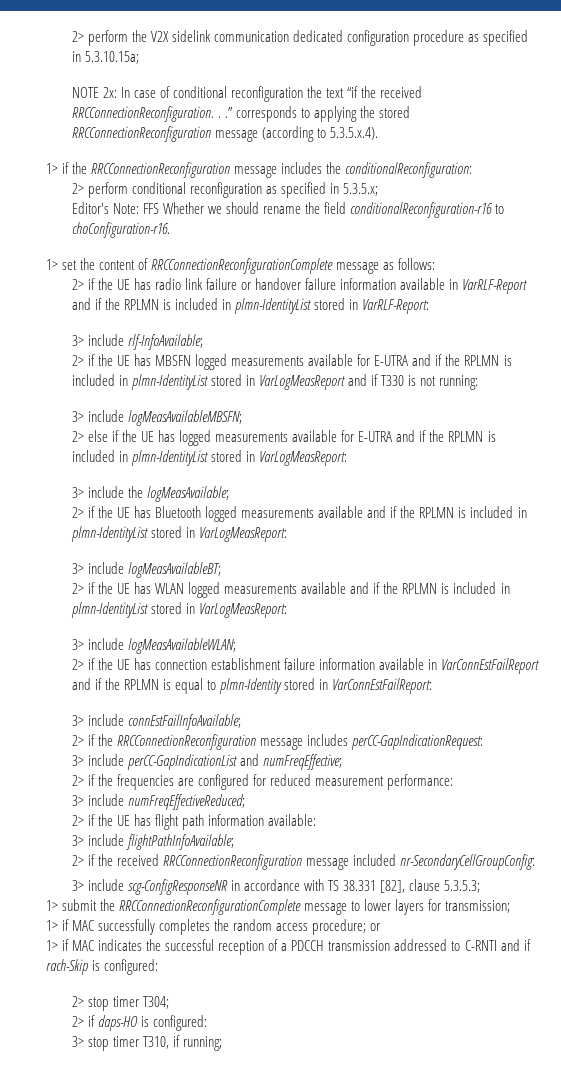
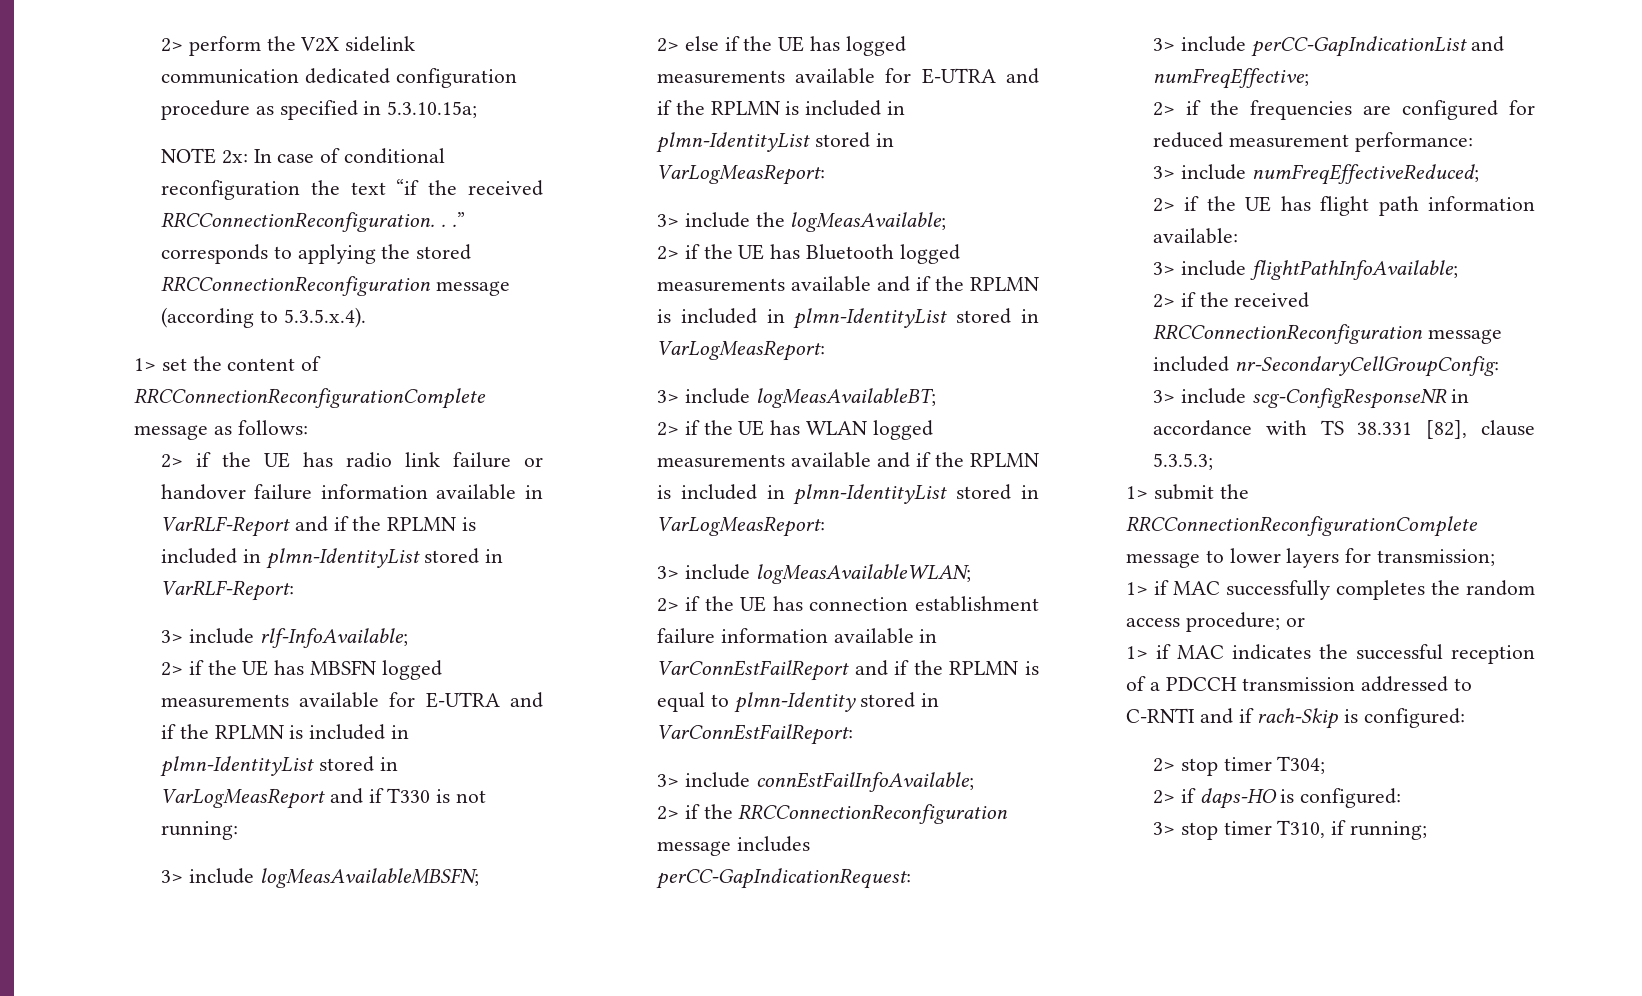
[45,162,473,178] [71,182,379,198] [71,202,505,218] [71,222,170,238] // 1> if the RRCConnectionReconfiguration message includes the conditionalReconfiguration: // 2> perform conditional reconfiguration as specified in 5.3.5.x; // Editor's Note: FFS Whether we should rename the field conditionalReconfiguration-r16 to choConfiguration-r16. -> (366, 317) none

